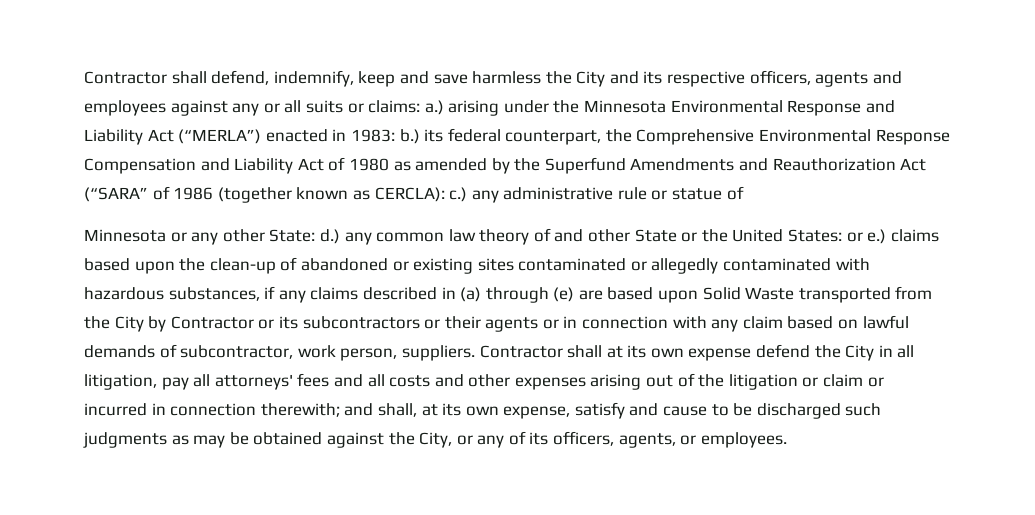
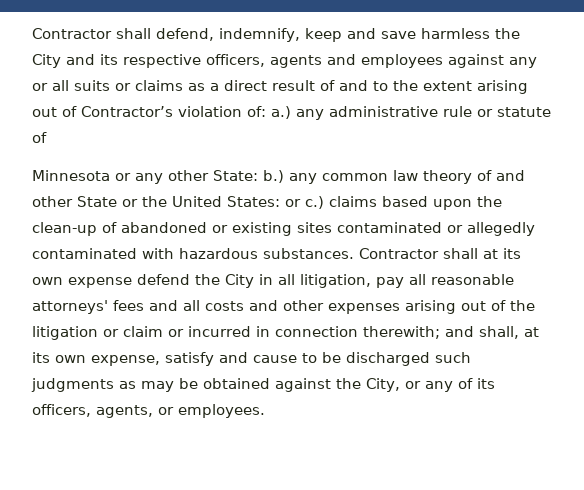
[368,100,895,116] [84,128,950,145] [84,157,927,174] [84,186,468,203] claims: a.) arising under the Minnesota Environmental Response and Liability Act (“MERLA”) enacted in 1983: b.) its federal counterpart, the Comprehensive Environmental Response Compensation and Liability Act of 1980 as amended by the Superfund Amendments and Reauthorization Act (“SARA” of 1986 (together known as CERCLA): c.) -> [135,80,528,94] [32,106,291,119] claims as a direct result of and to the extent arising out of Contractor’s violation of: a.)
[672,188,723,200] statue -> [497,107,551,117] statute
[319,229,340,244] d.) -> [263,170,284,183] b.)
[867,229,887,244] e.) -> [305,196,324,209] c.)
[168,286,933,303] [84,315,909,332] [84,344,475,361] substances, if any claims described in (a) through (e) are based upon Solid Waste transported from the City by Contractor or its subcontractors or their agents or in connection with any claim based on lawful demands of subcontractor, work person, suppliers. -> [263,248,354,259] substances.
(211, 380) none -> [431,274,514,285] reasonable

